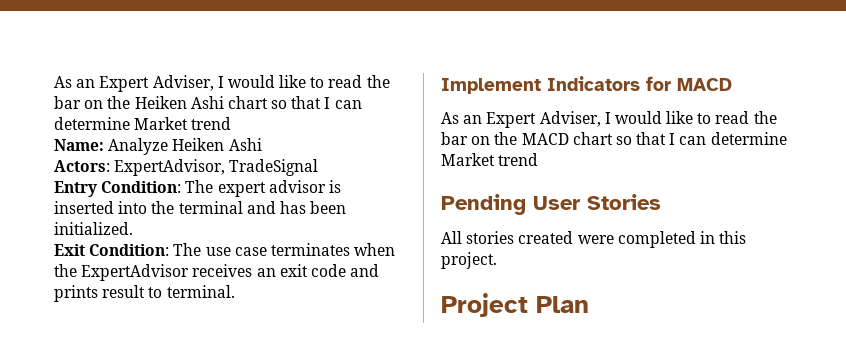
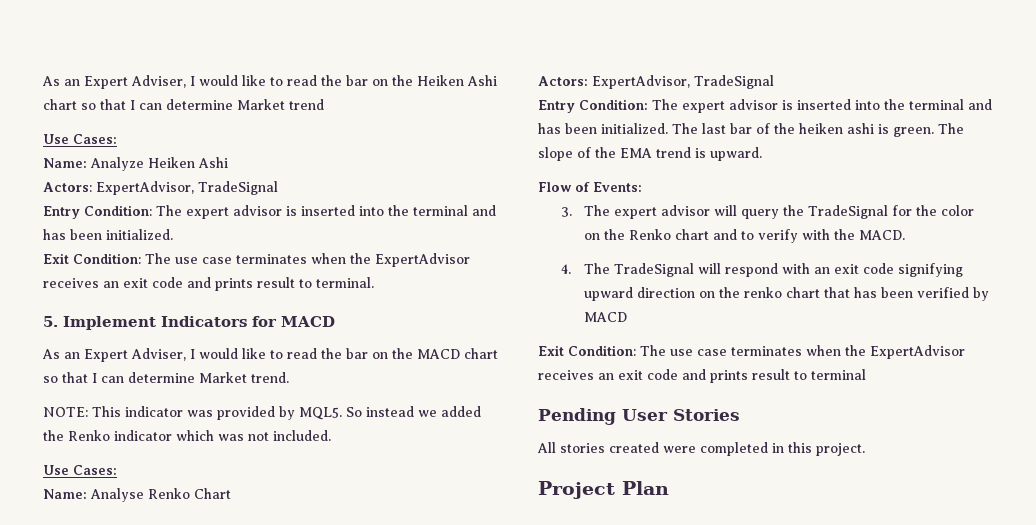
(232, 123) none -> [43,134,117,144] // Use Cases:
(235, 291) none -> [43,316,58,327] 5.
[498,153,539,166] trend -> [251,372,289,383] [43,406,481,420] [43,430,331,441] [43,465,117,475] [43,488,231,502] [538,75,774,89] [538,99,992,113] [538,123,964,137] [538,147,762,161] [538,182,642,192] [561,205,975,219] [584,229,906,243] [561,263,964,277] [584,287,990,301] [584,312,628,322] [538,345,965,359] [538,369,866,383] trend. // NOTE: This indicator was provided by MQL5. So instead we added the Renko indicator which was not included. // Use Cases: // Name: Analyse Renko Chart // Actors: ExpertAdvisor, TradeSignal // Entry Condition: The expert advisor is inserted into the terminal and has been initialized. The last bar of the heiken ashi is green. The slope of the EMA trend is upward. // Flow of Events: // 3. The expert advisor will query the TradeSignal for the color on the Renko chart and to verify with the MACD. // 4. The TradeSignal will respond with an exit code signifying upward direction on the renko chart that has been verified by MACD // Exit Condition: The use case terminates when the ExpertAdvisor receives an exit code and prints result to terminal

